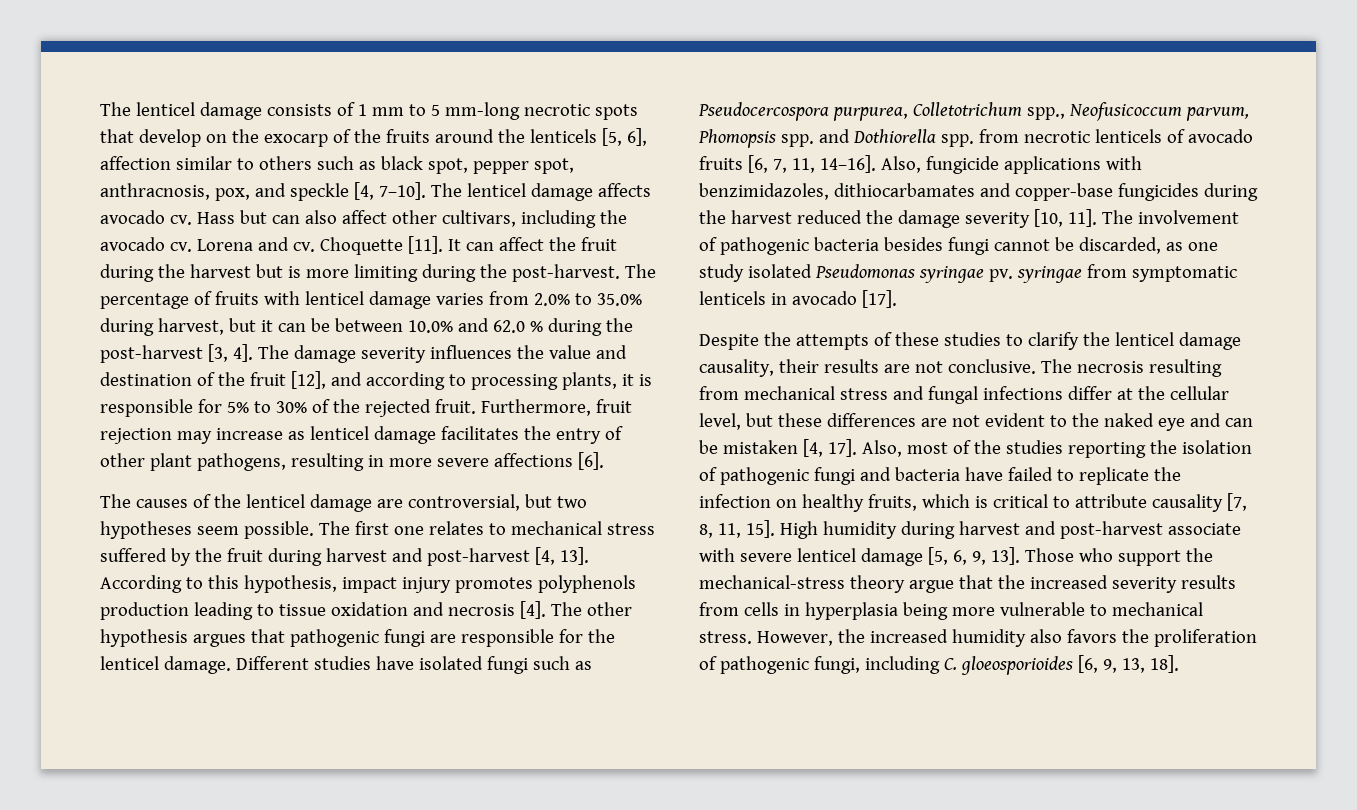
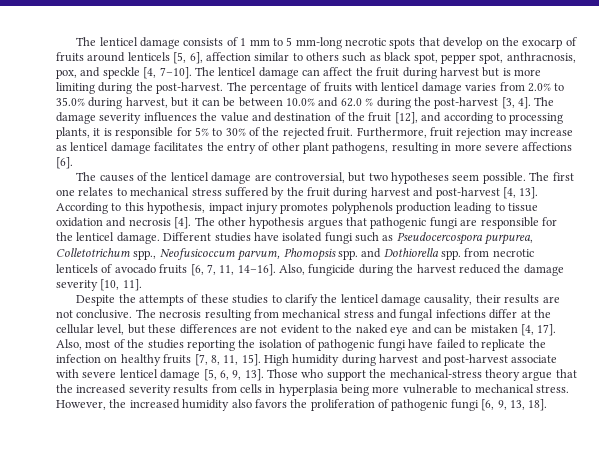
[353,129,381,143] the -> (577, 41) none
[497,129,525,143] the -> (126, 57) none
[597,183,651,197] [100,210,627,228] [100,236,461,255] affects avocado cv. Hass but can also affect other cultivars, including the avocado cv. Lorena and cv. Choquette [11]. It -> (299, 73) none
[157,264,185,278] the -> (437, 73) none
[1003,156,1142,174] [699,183,1199,201] applications with benzimidazoles, dithiocarbamates and copper-base fungicides -> (356, 270) none
[1101,210,1239,224] [699,237,1218,255] [699,264,1237,283] [699,290,897,308] The involvement of pathogenic bacteria besides fungi cannot be discarded, as one study isolated Pseudomonas syringae pv. syringae from symptomatic lenticels in avocado [17]. -> (142, 285) none
[859,467,960,481] and bacteria -> (406, 345) none
[867,494,1223,512] fruits, which is critical to attribute causality -> [163,354,192,364] fruits
[813,656,1073,675] fungi, including C. gloeosporioides -> [450,399,479,411] fungi

